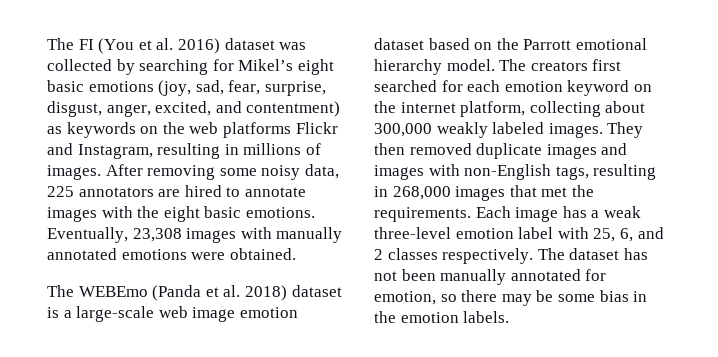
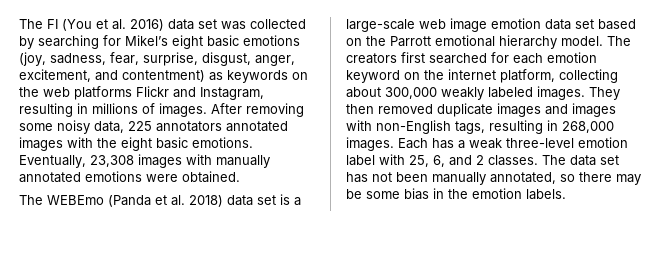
[224,38,275,50] dataset -> [168,19,217,30] data set
[195,80,224,95] sad, -> [50,53,106,65] sadness,
[155,101,212,116] excited, -> [19,69,91,82] excitement,
[158,185,306,197] are hired to annotate -> [226,121,288,132] annotated
[291,285,342,297] dataset -> [227,195,276,206] data set
[374,38,424,50] dataset -> [545,19,594,30] data set
[455,185,594,201] [374,206,559,222] images that met the requirements. Each image -> [346,137,428,151] images. Each
[387,248,620,264] classes respectively. The dataset -> [488,155,619,166] classes. The data set
[510,269,607,281] [374,291,436,305] annotated for emotion, -> [490,172,556,184] annotated,

